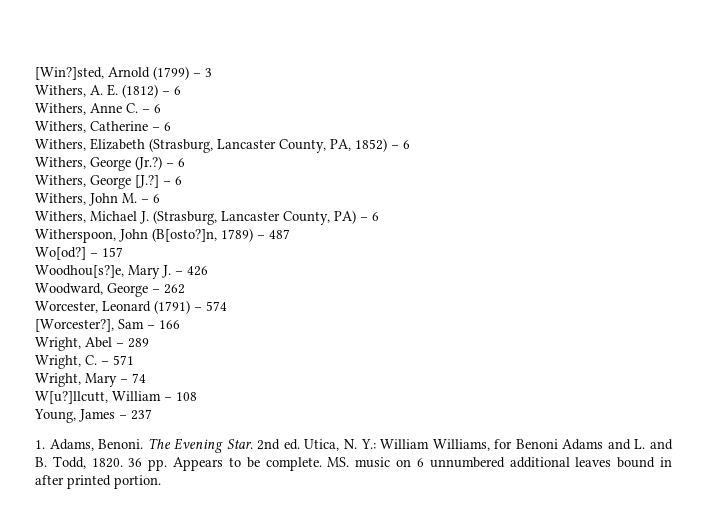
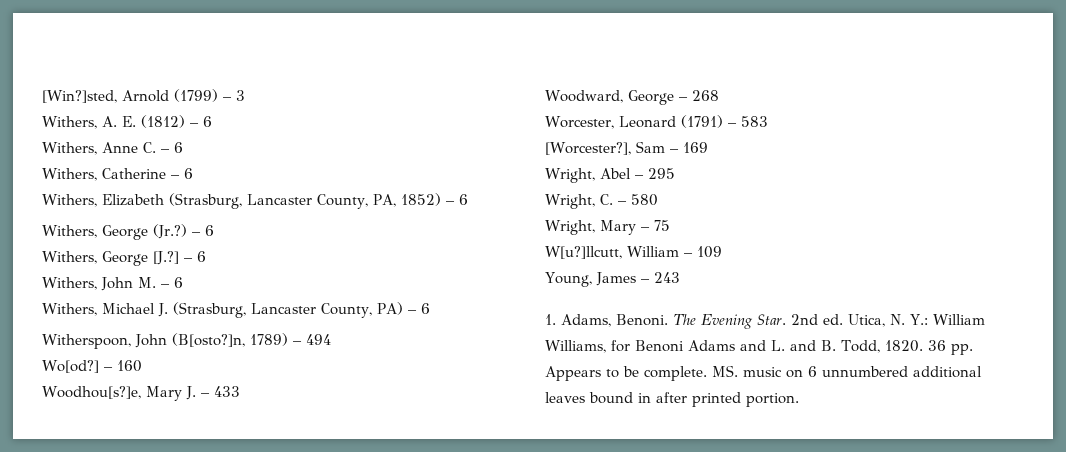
[269,229,290,239] 487 -> [306,334,331,345] 494
[102,247,123,257] 157 -> [116,360,142,372] 160
[187,266,208,276] 426 -> [213,386,240,397] 433
[164,284,185,294] 262 -> [691,90,719,101] 268
[206,301,227,311] 574 -> [740,116,768,127] 583
[159,320,180,329] 166 -> [682,142,708,153] 169
[128,338,149,348] 289 -> [647,168,675,179] 295
[113,355,134,365] 571 -> [630,194,658,206] 580
[132,373,146,383] 74 -> [653,220,670,231] 75
[176,392,197,401] 108 -> [697,246,722,258] 109
[131,409,152,420] 237 -> [653,272,680,283] 243

